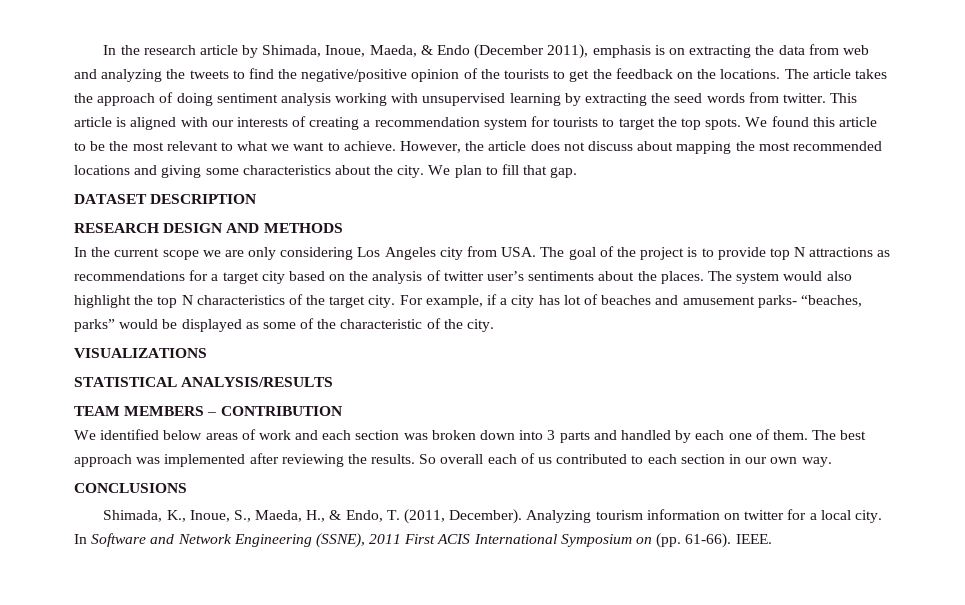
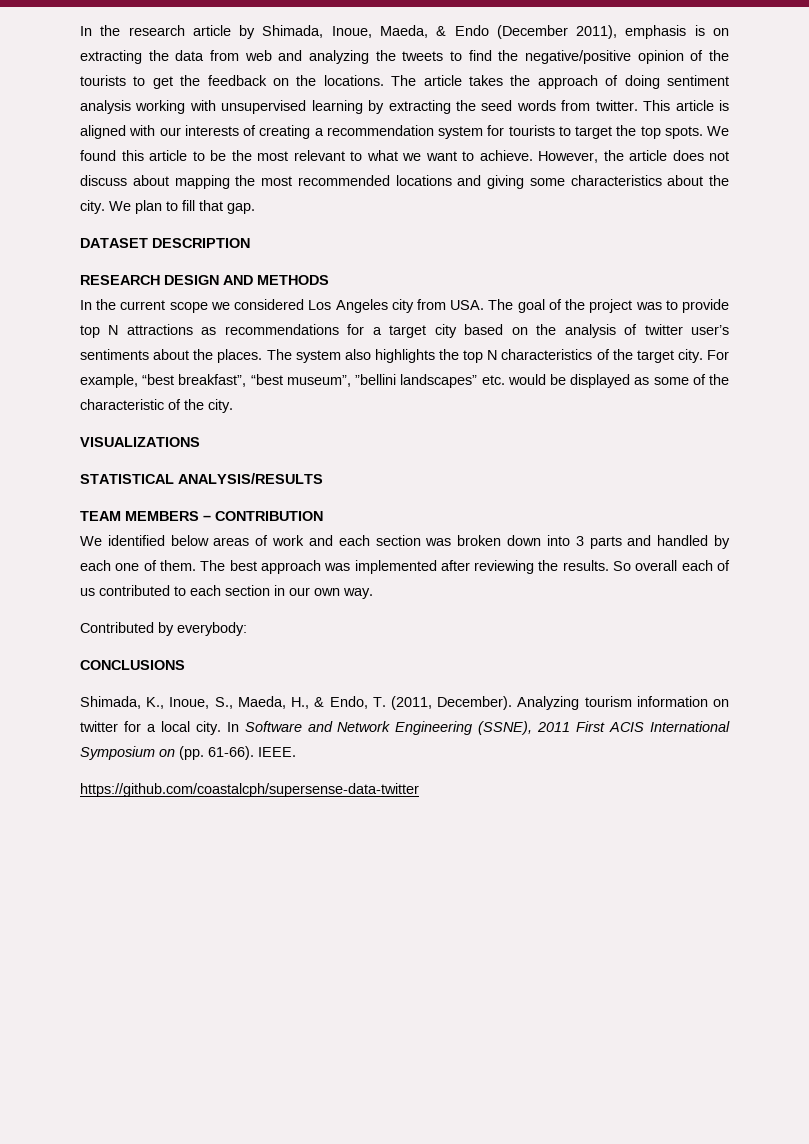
[224,247,354,260] are only considering -> [234,299,305,310] considered
[687,247,698,257] is -> [635,302,662,310] was
[783,271,852,281] [74,295,131,308] would also highlight -> [344,349,435,363] also highlights
[487,294,862,308] [74,319,115,332] if a city has lot of beaches and amusement parks- “beaches, parks” -> [142,374,505,388] “best breakfast”, “best museum”, ”bellini landscapes” etc.
(832, 462) none -> [80,622,247,636] // Contributed by everybody:
(772, 539) none -> [80,783,419,797] // https://github.com/coastalcph/supersense-data-twitter

